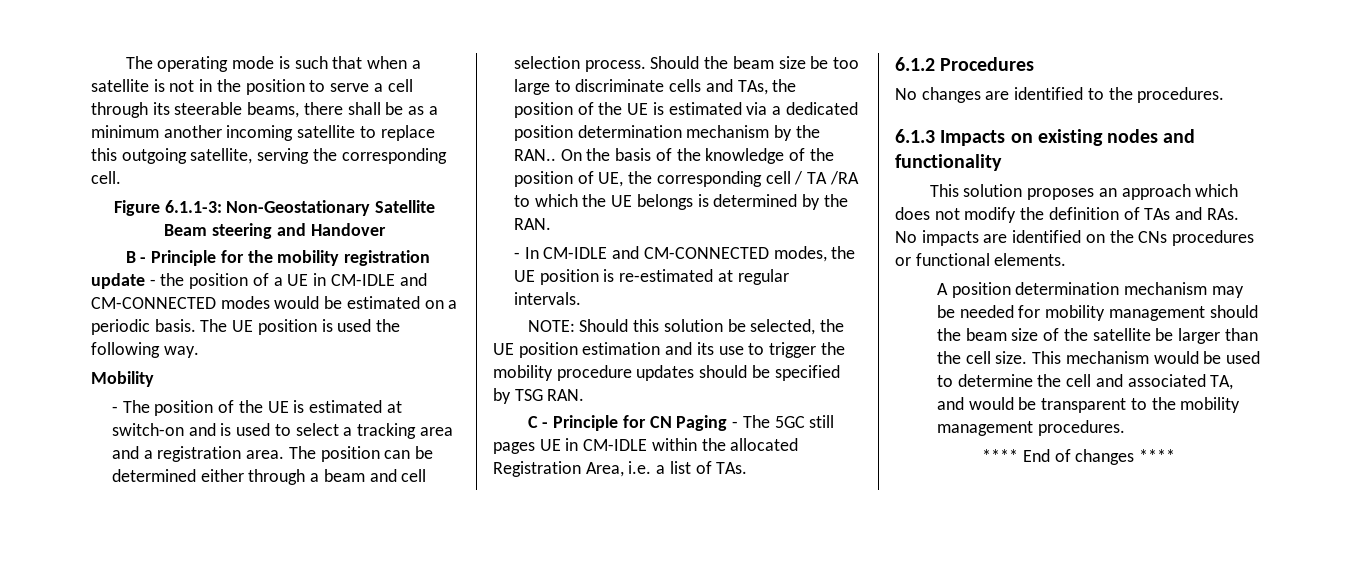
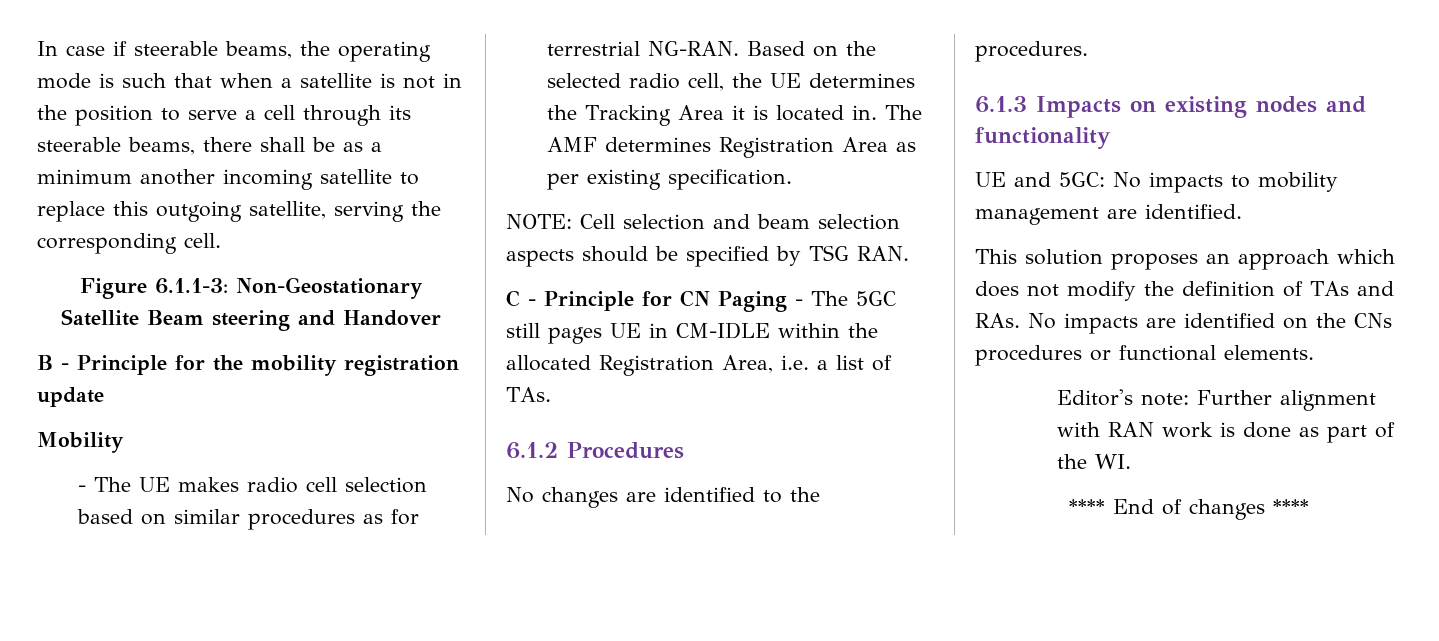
[125,56,153,69] The -> [37,41,330,59] In case if steerable beams, the
[149,273,427,289] [91,296,458,309] [91,319,401,335] [91,342,199,358] [91,371,154,387] [111,400,402,416] [111,423,453,439] [111,446,434,462] [111,469,427,485] [513,56,860,72] [513,79,797,95] [513,102,858,118] [513,125,820,141] [513,148,834,164] [513,171,859,187] [513,194,848,210] [513,218,551,230] [513,246,856,262] [513,269,789,285] [513,292,581,305] [527,319,845,335] [493,342,845,358] [493,365,695,381] - the position of a UE in CM-IDLE and CM-CONNECTED modes would be estimated on a periodic basis. The UE position is used the following way. // Mobility // - The position of the UE is estimated at switch-on and is used to select a tracking area and a registration area. The position can be determined either through a beam and cell selection process. Should the beam size be too large to discriminate cells and TAs, the position of the UE is estimated via a dedicated position determination mechanism by the RAN.. On the basis of the knowledge of the position of UE, the corresponding cell / TA /RA to which the UE belongs is determined by the RAN. // - In CM-IDLE and CM-CONNECTED modes, the UE position is re-estimated at regular intervals. // NOTE: Should this solution be selected, the UE position estimation and its use to trigger the mobility procedure updates -> [37,432,124,453] [78,477,428,493] [77,509,420,530] [547,41,877,57] [547,73,916,91] [547,105,923,126] [547,137,917,158] [547,169,793,190] [506,214,900,230] [506,249,574,267] // Mobility // - The UE makes radio cell selection based on similar procedures as for terrestrial NG-RAN. Based on the selected radio cell, the UE determines the Tracking Area it is located in. The AMF determines Registration Area as per existing specification. // NOTE: Cell selection and beam selection aspects
(1002, 162) none -> [975,172,1338,193] [975,204,1242,225] // UE and 5GC: No impacts to mobility management are identified.
[936,282,1244,298] [936,305,1258,321] [936,328,1258,344] [936,351,1260,364] [936,374,1234,390] [936,397,1241,413] [936,420,1125,436] A position determination mechanism may be needed for mobility management should the beam size of the satellite be larger than the cell size. This mechanism would be used to determine the cell and associated TA, and would be transparent to the mobility management procedures. -> [1057,389,1377,411] [1057,422,1396,443] [1057,454,1132,469] Editor's note: Further alignment with RAN work is done as part of the WI.

